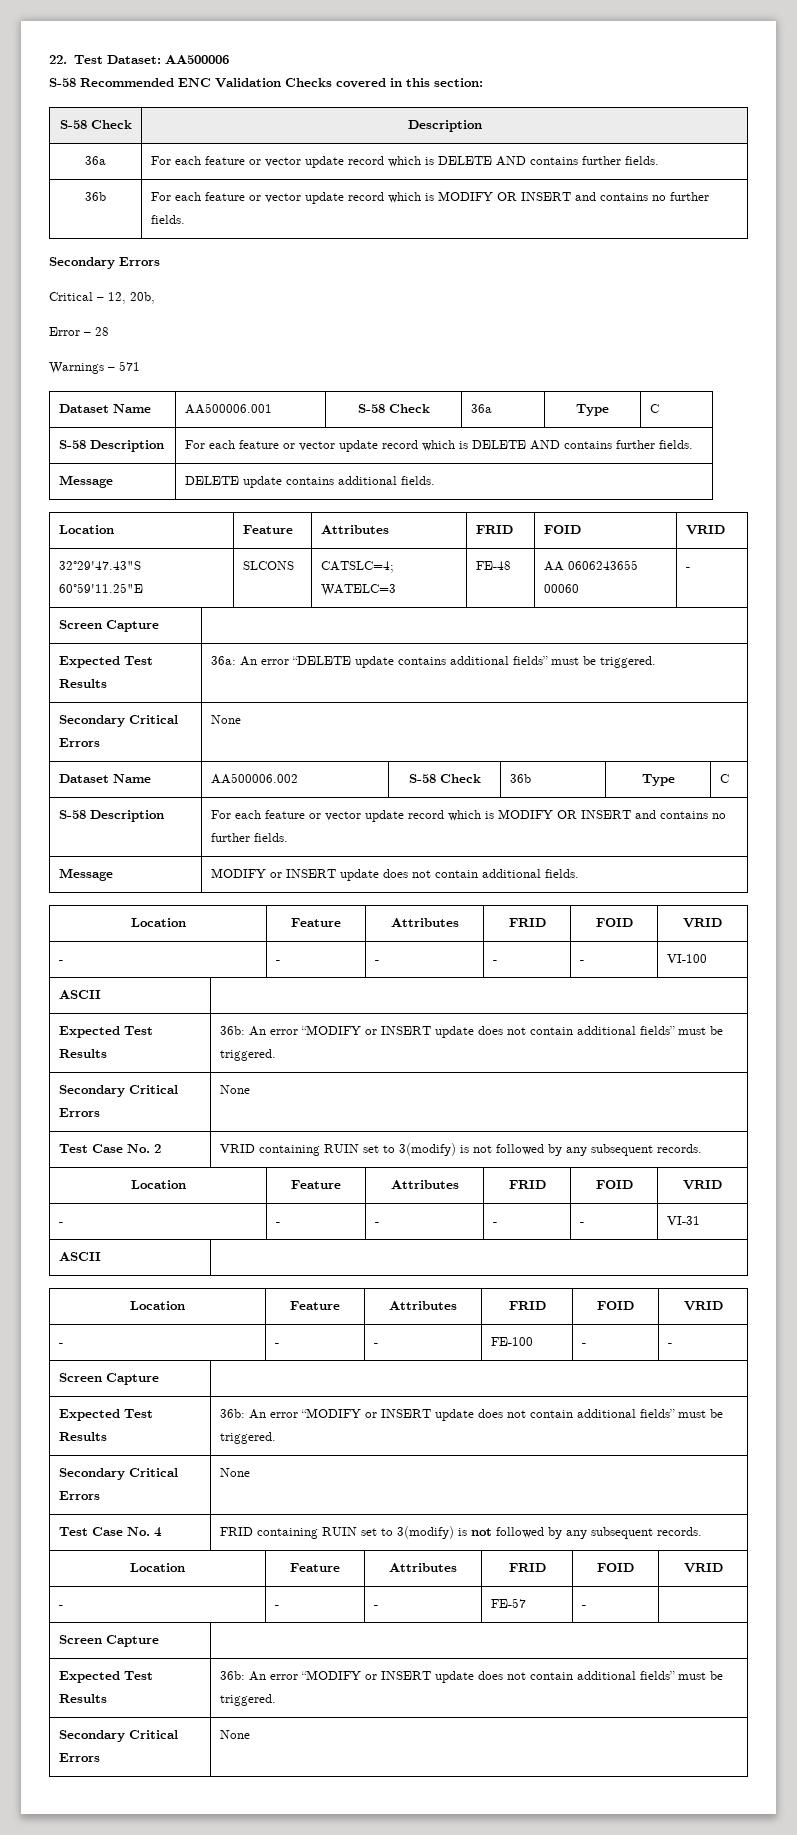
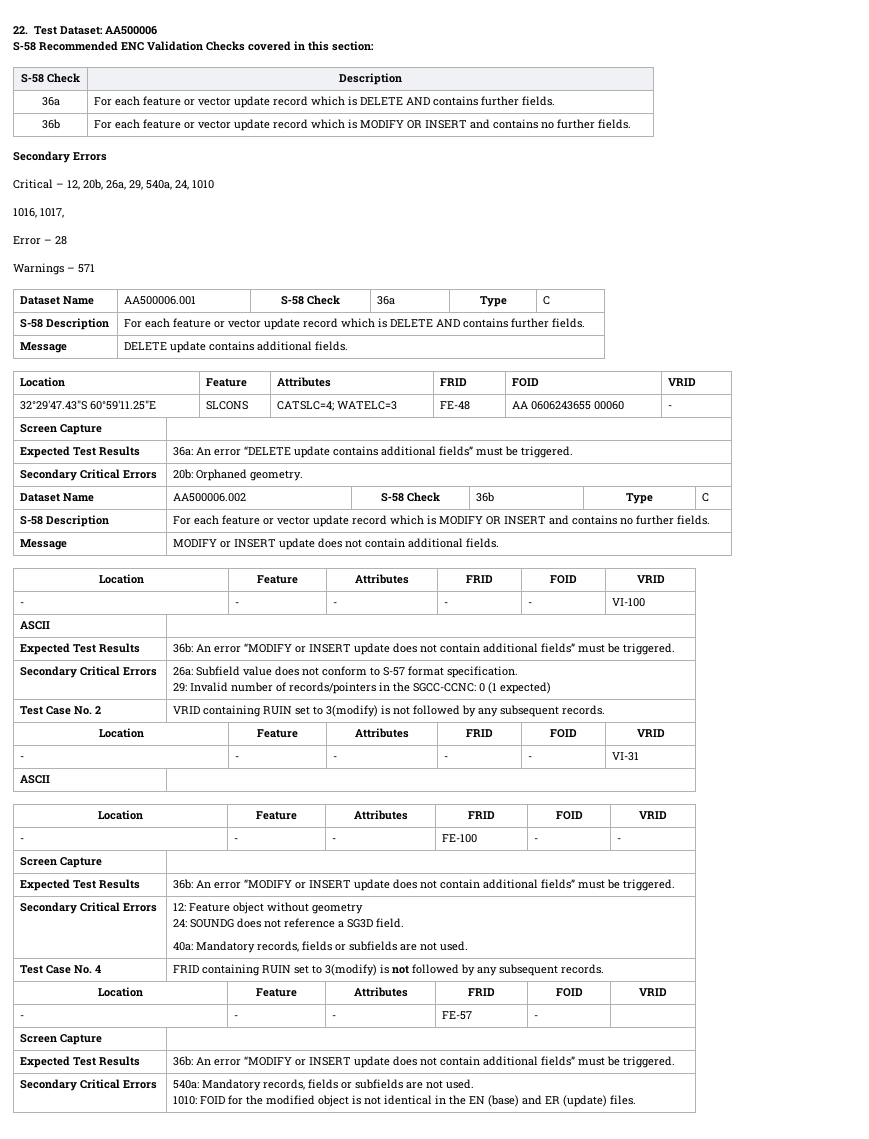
(155, 298) none -> [106,180,214,190] [13,208,64,218] 26a, 29, 540a, 24, 1010 // 1016, 1017,
[211,715,242,724] | None -> [172,469,303,481] | 20b: Orphaned geometry.
[220,1085,251,1094] | None -> [172,666,518,678] [172,682,551,694] | 26a: Subfield value does not conform to S-57 format specification. // 29: Invalid number of records/pointers in the SGCC-CCNC: 0 (1 expected)
[220,1468,251,1477] | None -> [172,902,363,914] [172,918,404,928] [172,941,468,953] | 12: Feature object without geometry // 24: SOUNDG does not reference a SG3D field. // 40a: Mandatory records, fields or subfields are not used.
[220,1730,251,1739] | None -> [172,1079,474,1091] [172,1095,636,1107] | 540a: Mandatory records, fields or subfields are not used. // 1010: FOID for the modified object is not identical in the EN (base) and ER (update) files.

